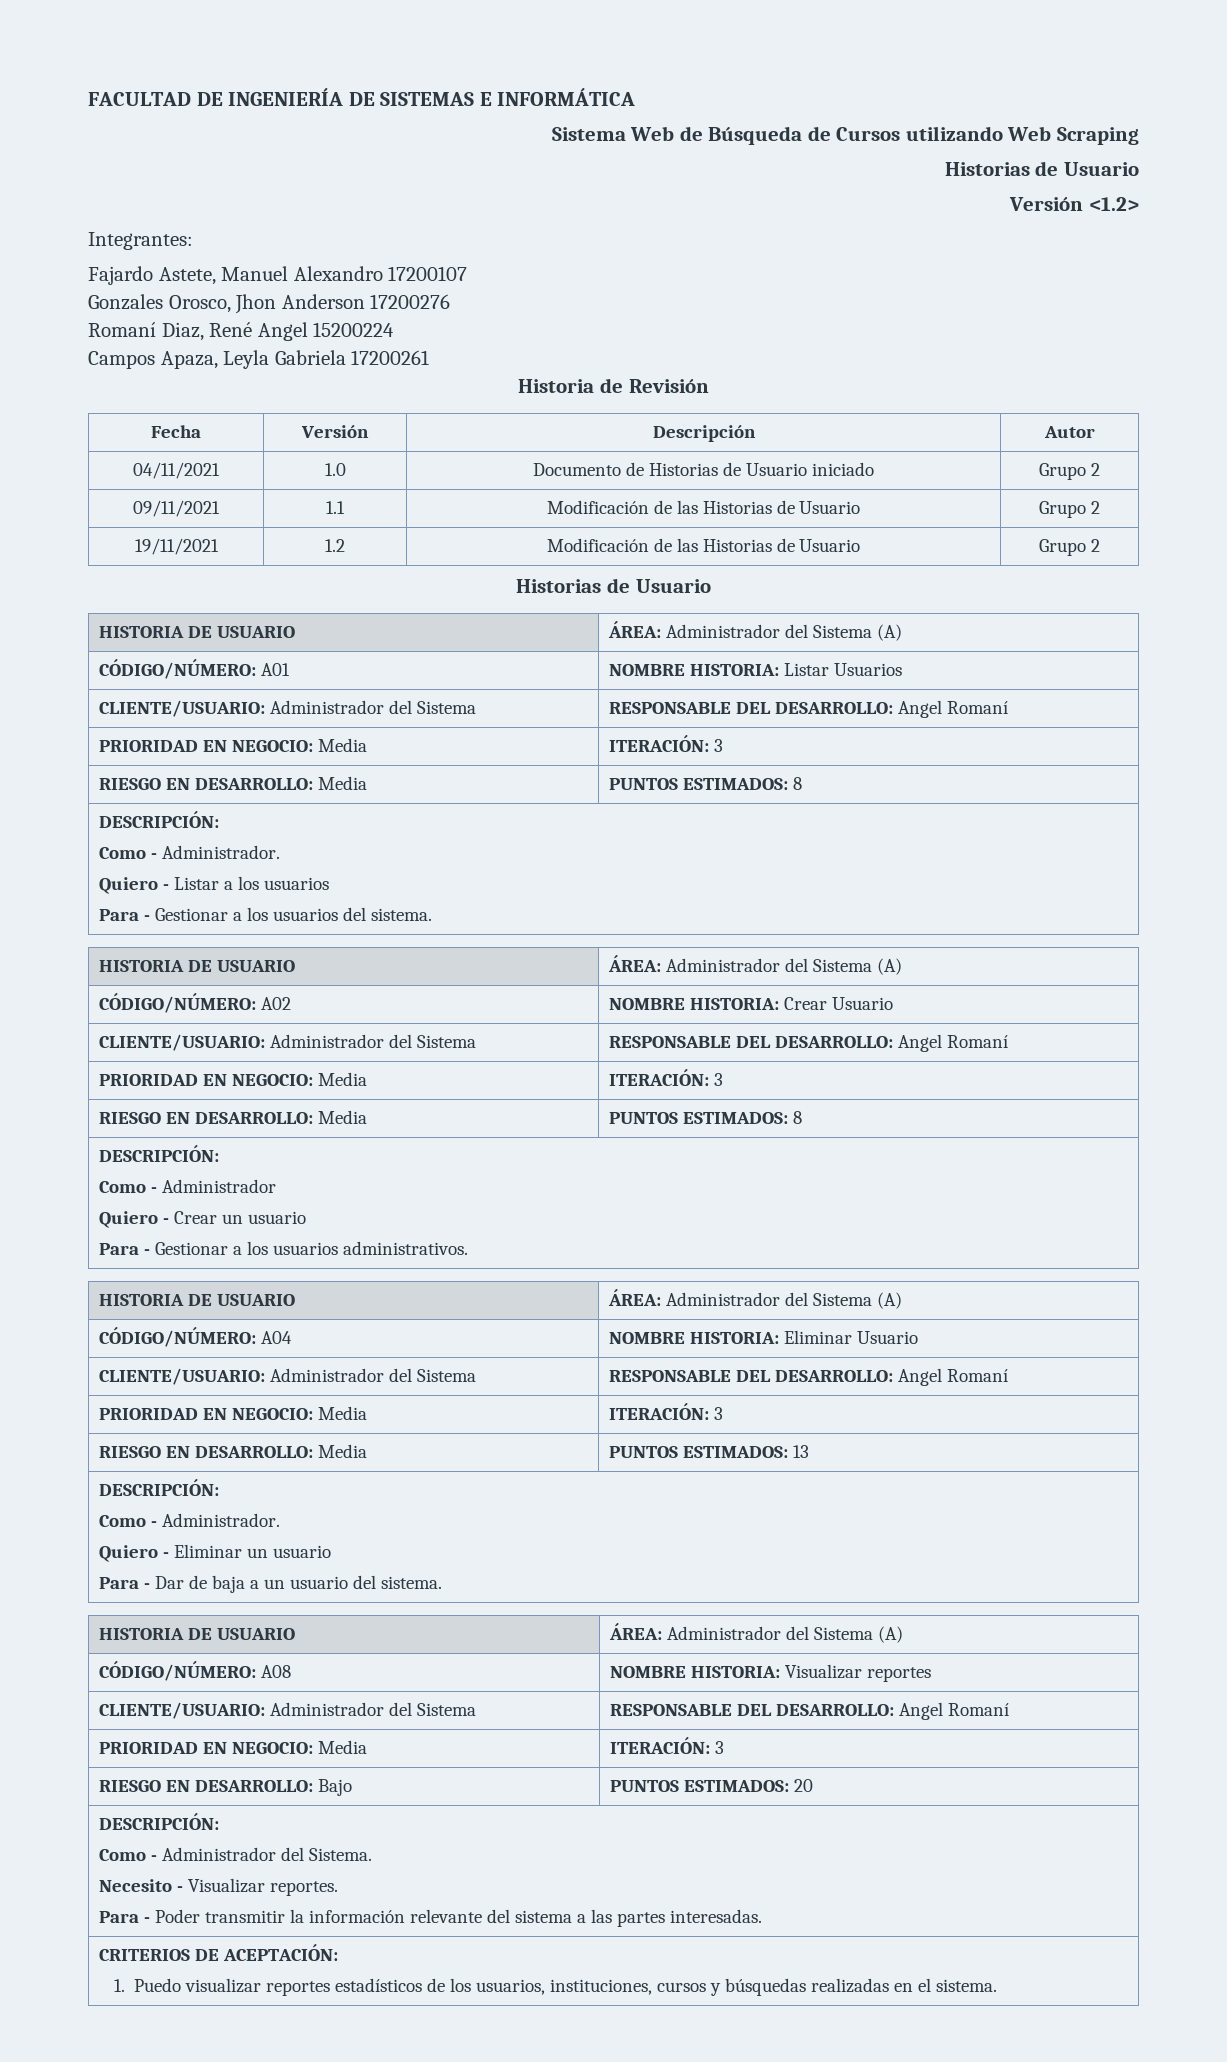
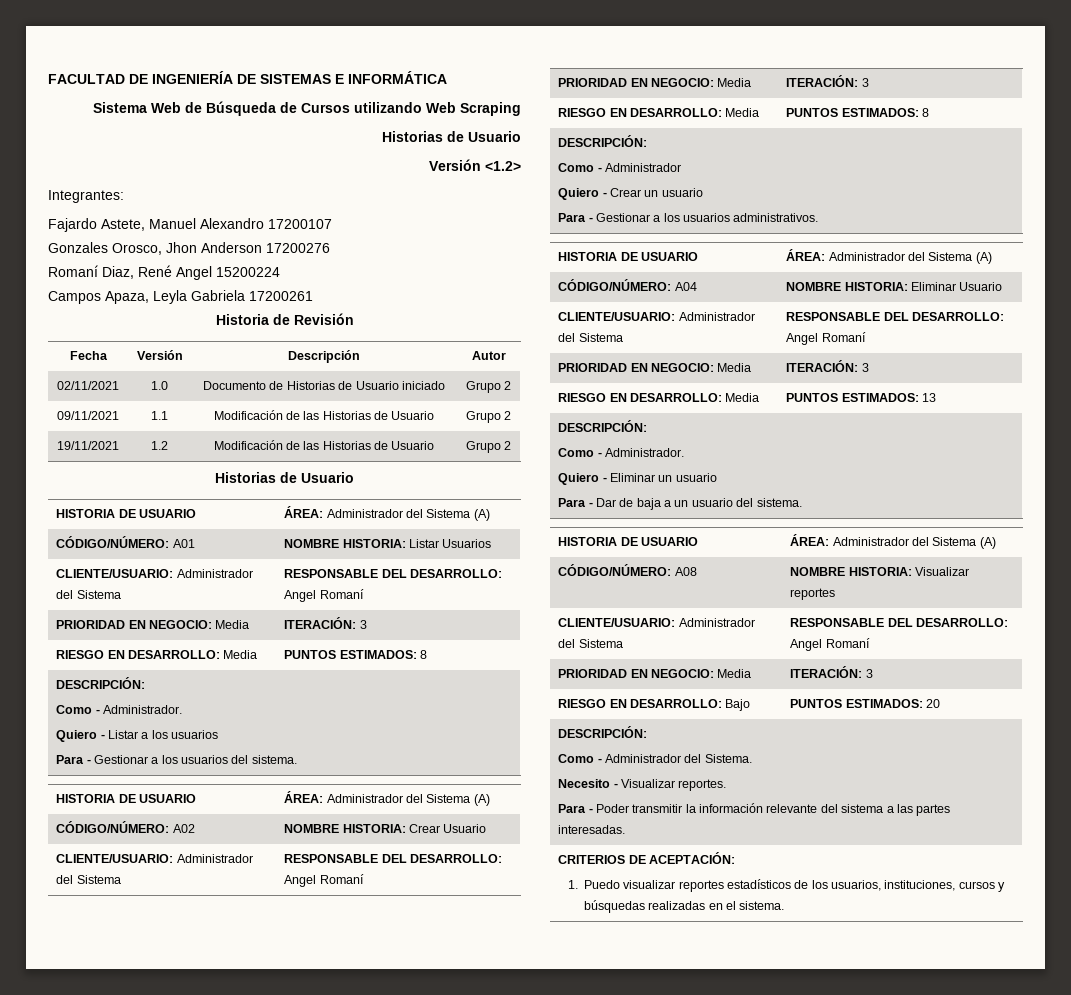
[133,462,220,479] 04/11/2021 -> [57,381,119,390] 02/11/2021

